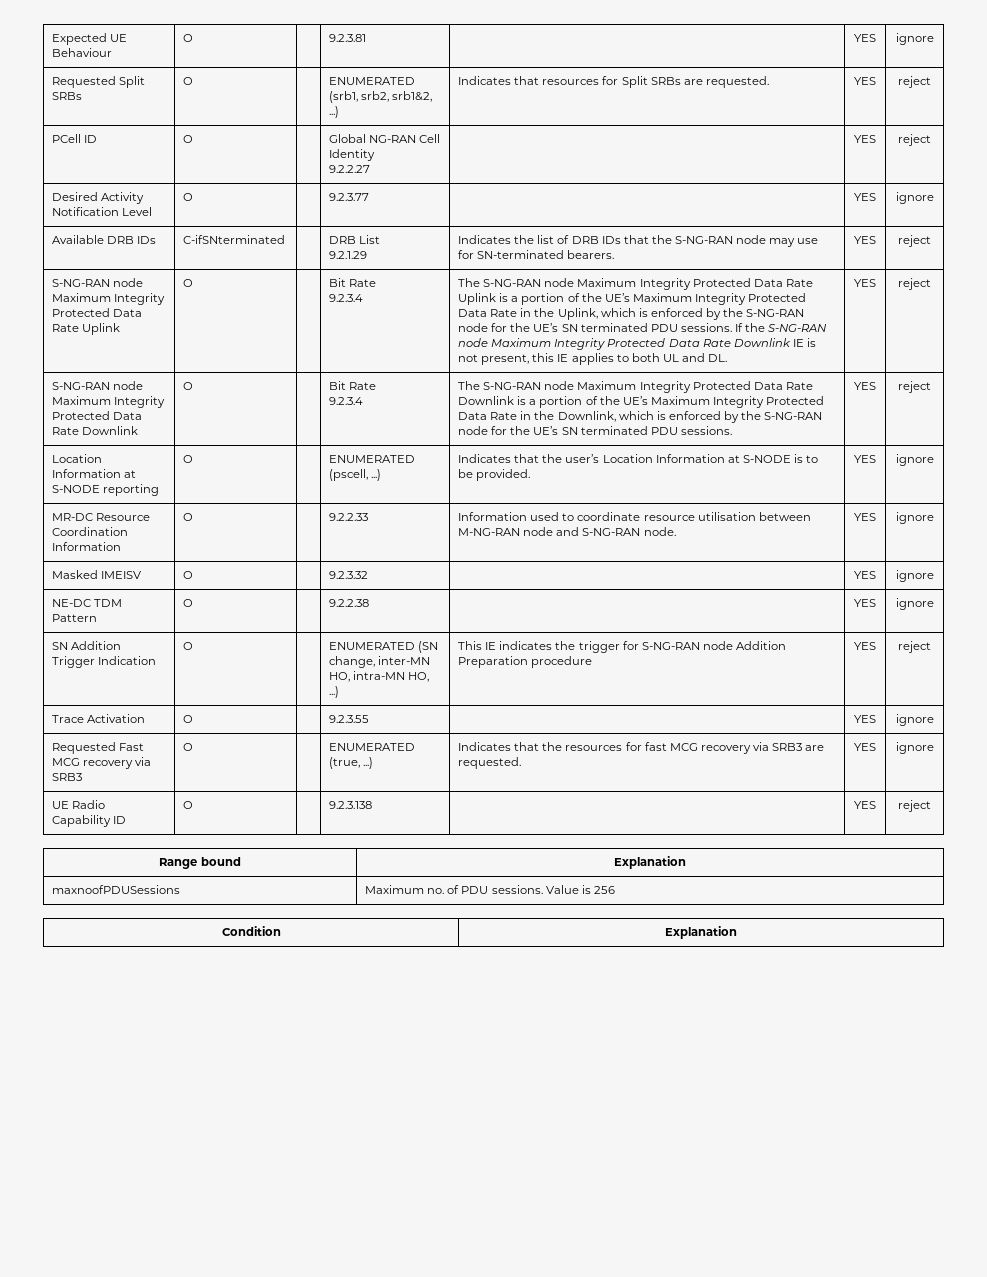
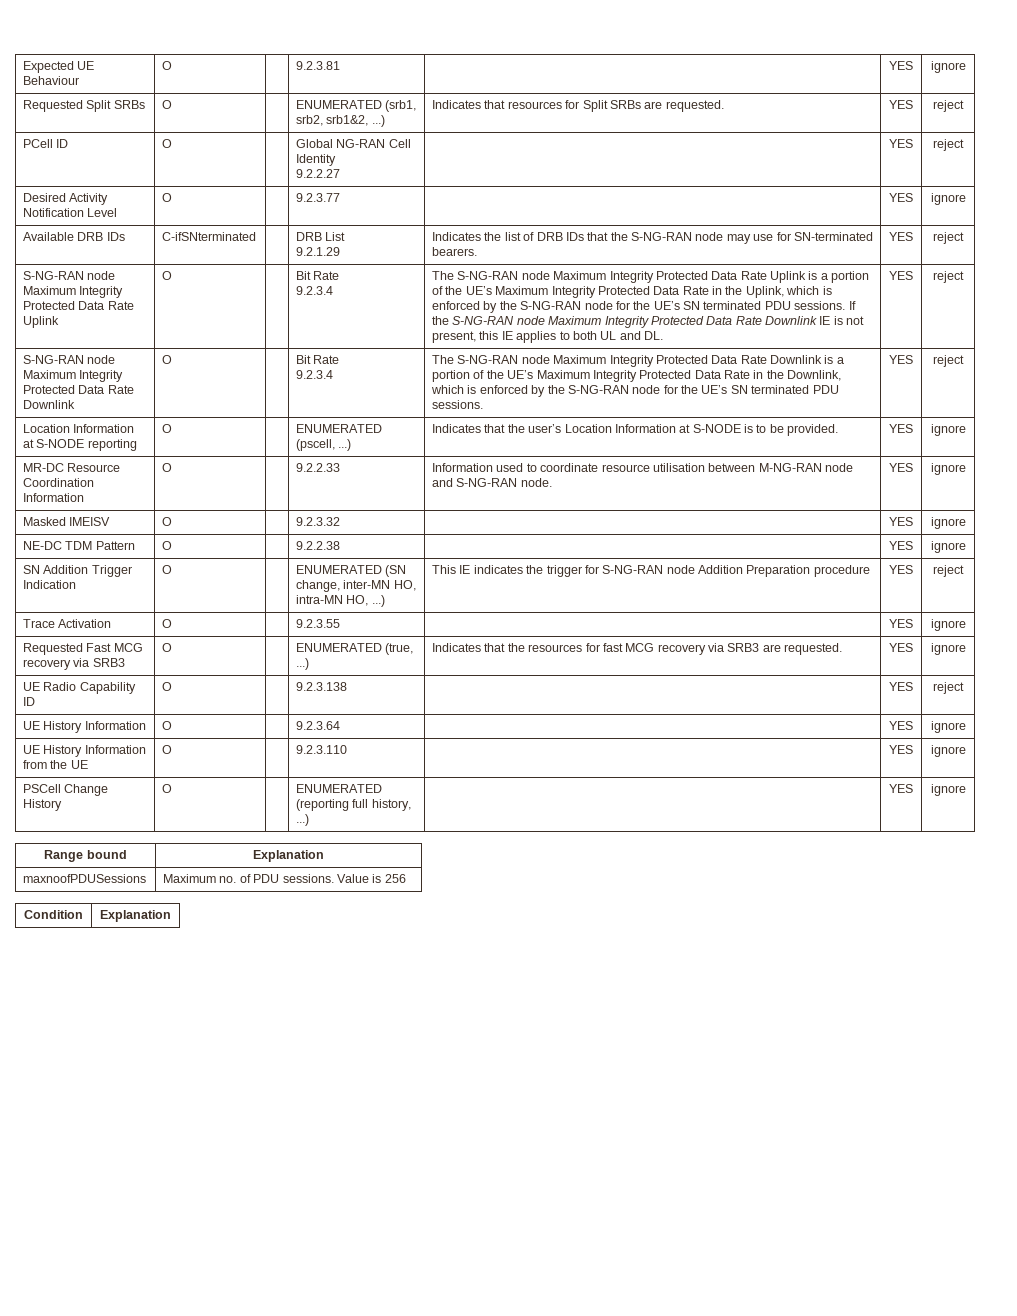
(931, 806) none -> [23,721,146,733] [162,721,173,730] [296,721,341,730] [889,721,913,730] [930,721,966,733] [23,745,146,757] [23,760,88,769] [162,745,173,754] [296,745,348,754] [889,745,913,754] [930,745,966,757] [23,784,109,796] [23,799,63,811] [162,784,173,793] [296,784,383,793] [296,799,411,811] [296,814,310,826] [889,784,913,793] [930,784,966,796] // UE History Information | O | | 9.2.3.64 | | YES | ignore // UE History Information from the UE | O | | 9.2.3.110 | | YES | ignore // PSCell Change History | O | | ENUMERATED (reporting full history, ...) | | YES | ignore

